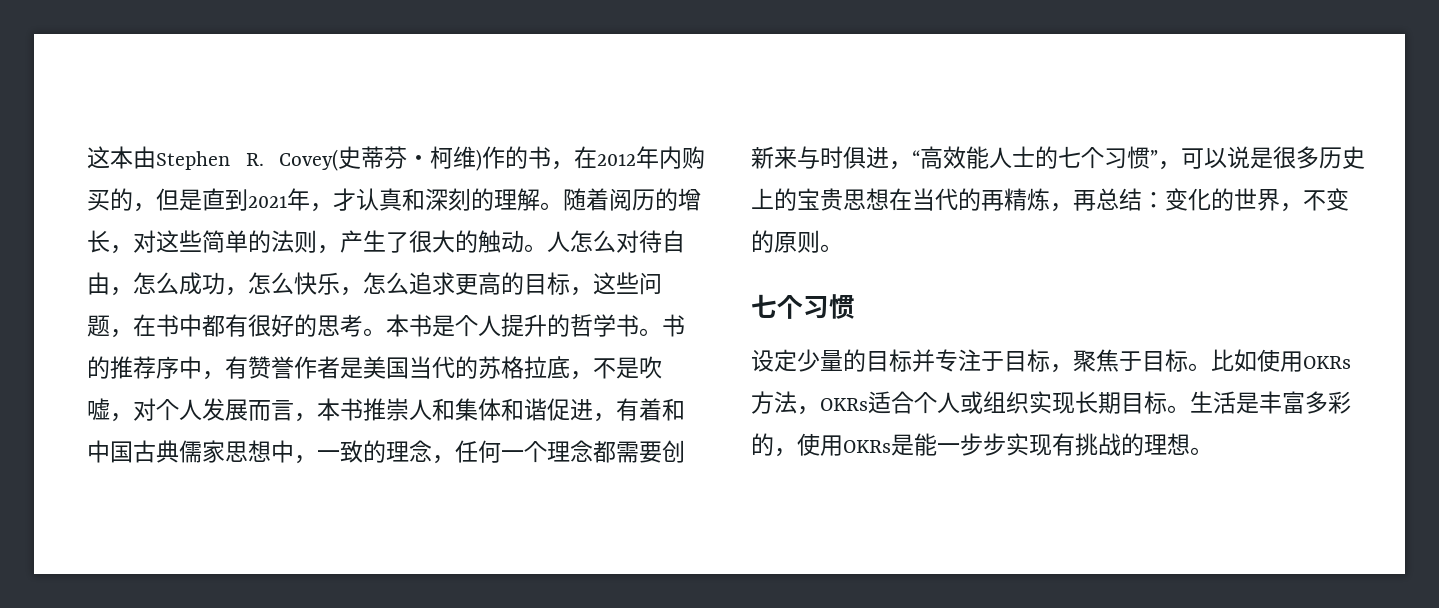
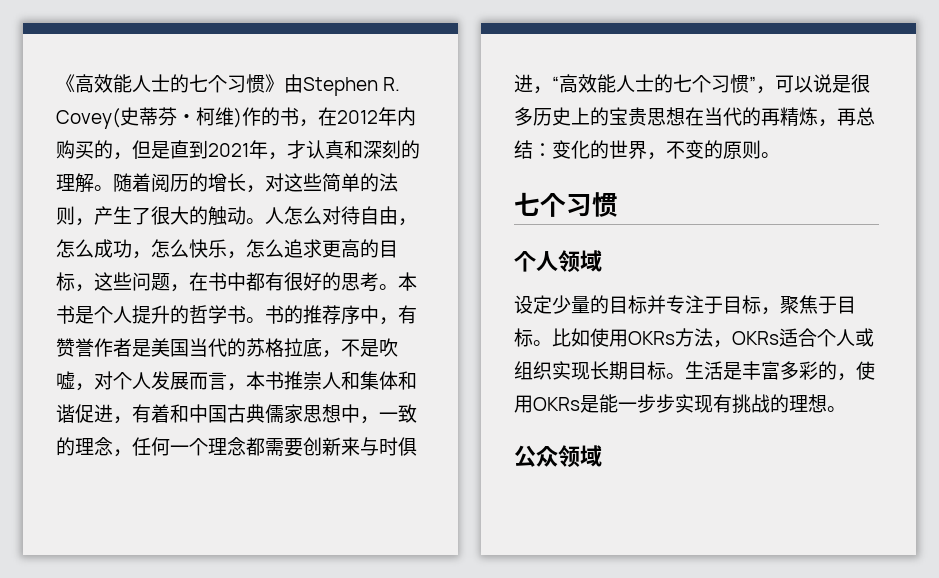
[87,146,133,169] 这本 -> [56,74,284,93] 《高效能人士的七个习惯》
(855, 306) none -> [514,250,602,272] // 个人领域
(1213, 451) none -> [514,445,602,467] // 公众领域

